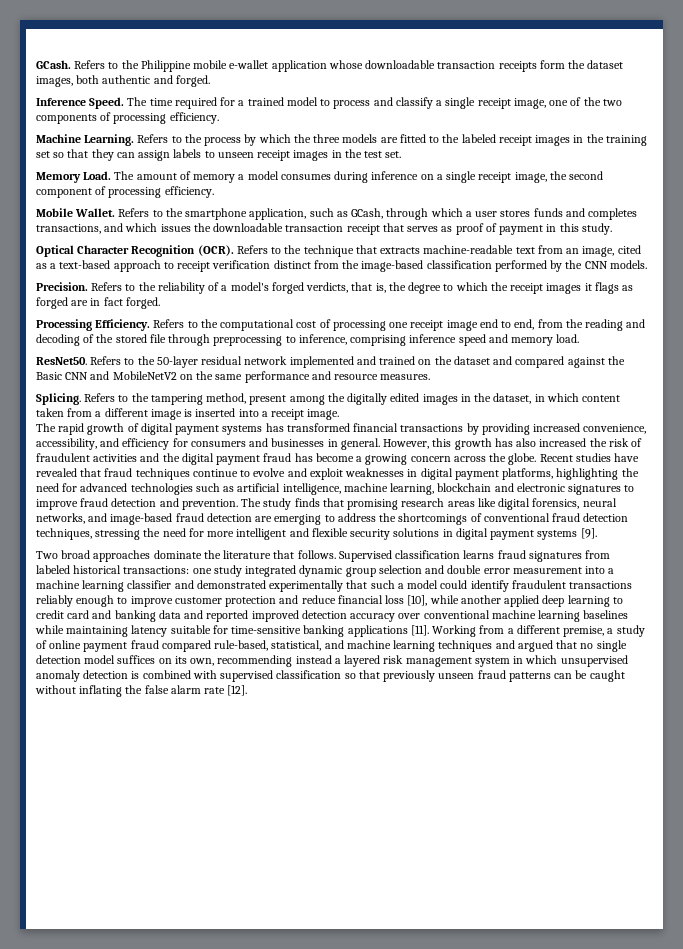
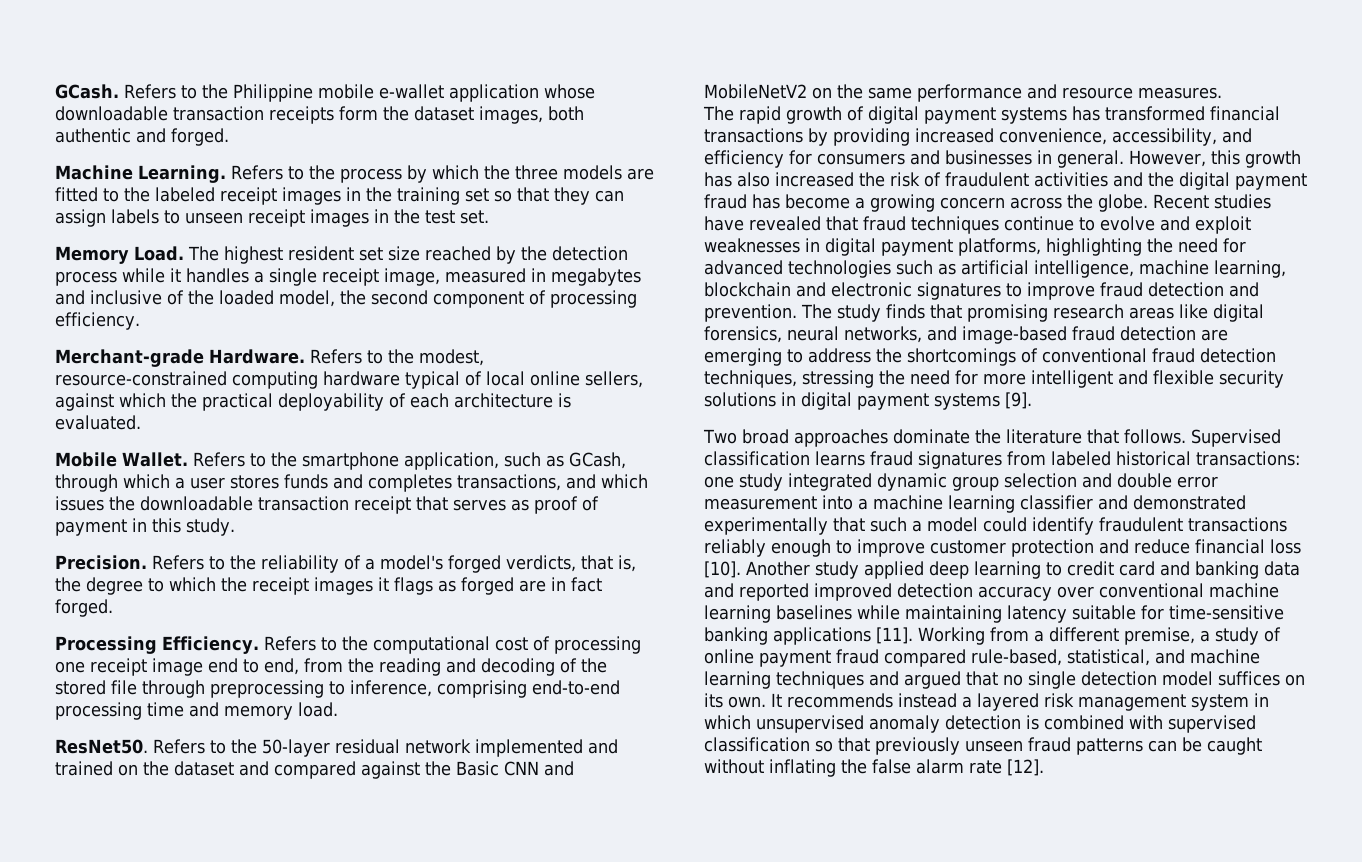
[36,97,622,109] [36,112,219,124] // Inference Speed. The time required for a trained model to process and classify a single receipt image, one of the two components of processing efficiency. -> (229, 137) none
[136,171,547,183] amount of memory a model consumes during inference on a single receipt image, -> [224,246,628,264] [55,268,641,286] [55,290,335,307] highest resident set size reached by the detection process while it handles a single receipt image, measured in megabytes and inclusive of the loaded model,
(214, 192) none -> [55,349,484,367] [55,371,643,389] [55,393,571,411] [55,415,141,430] // Merchant-grade Hardware. Refers to the modest, resource-constrained computing hardware typical of local online sellers, against which the practical deployability of each architecture is evaluated.
[36,245,641,257] [36,260,647,272] // Optical Character Recognition (OCR). Refers to the technique that extracts machine-readable text from an image, cited as a text-based approach to receipt verification distinct from the image-based classification performed by the CNN models. -> (235, 527) none
[409,334,486,346] inference speed -> [532,680,620,695] [55,702,184,720] end-to-end processing time
[36,393,621,405] [36,408,340,420] // Splicing. Refers to the tampering method, present among the digitally edited images in the dataset, in which content taken from a different image is inserted into a receipt image. -> (1222, 93) none
[407,595,501,606] [10], while another -> [704,561,859,579] [10]. Another study
[190,655,293,667] own, recommending -> [728,693,893,708] own. It recommends

